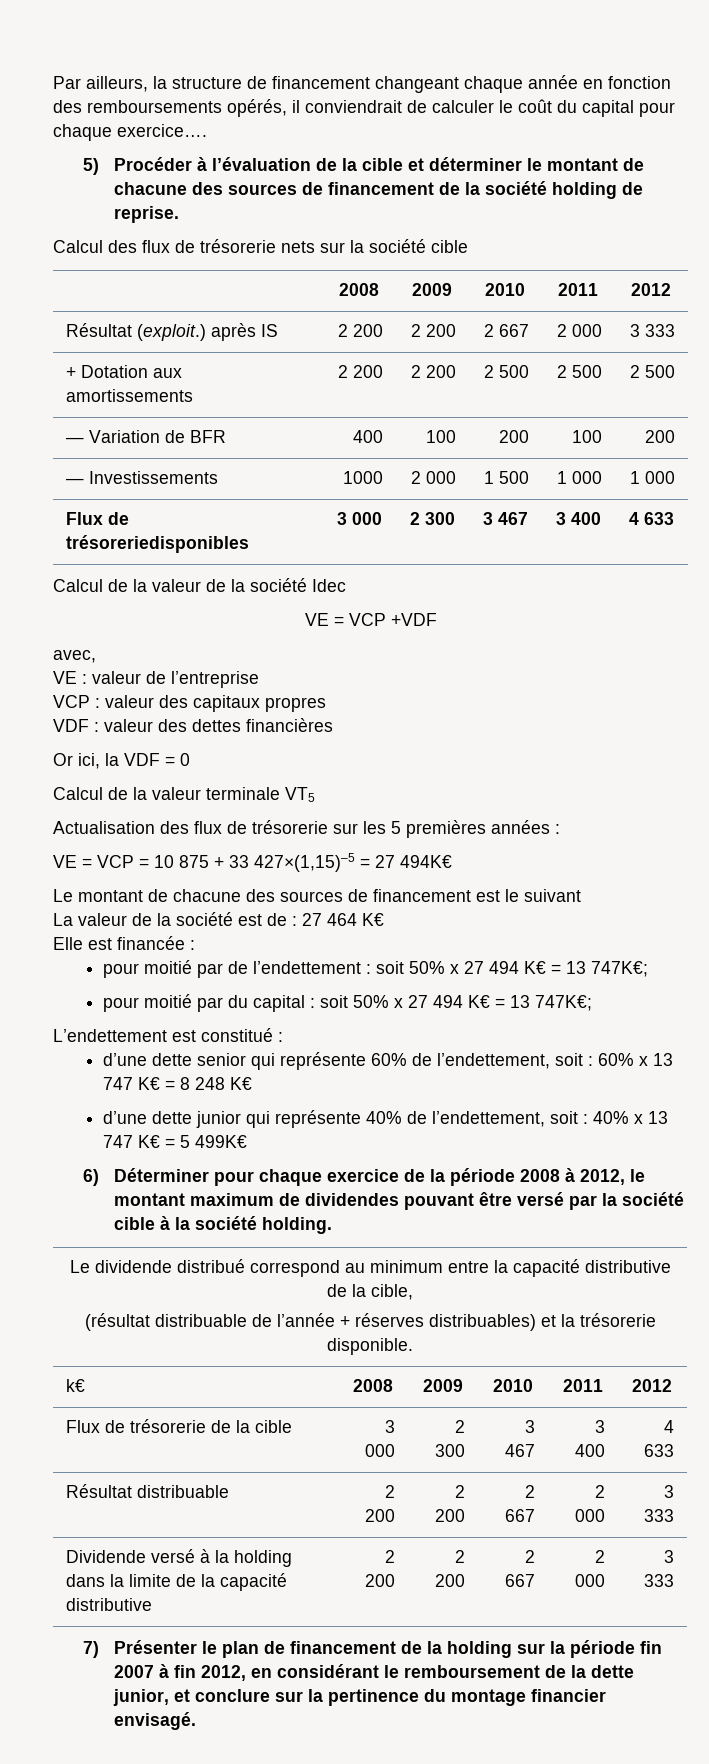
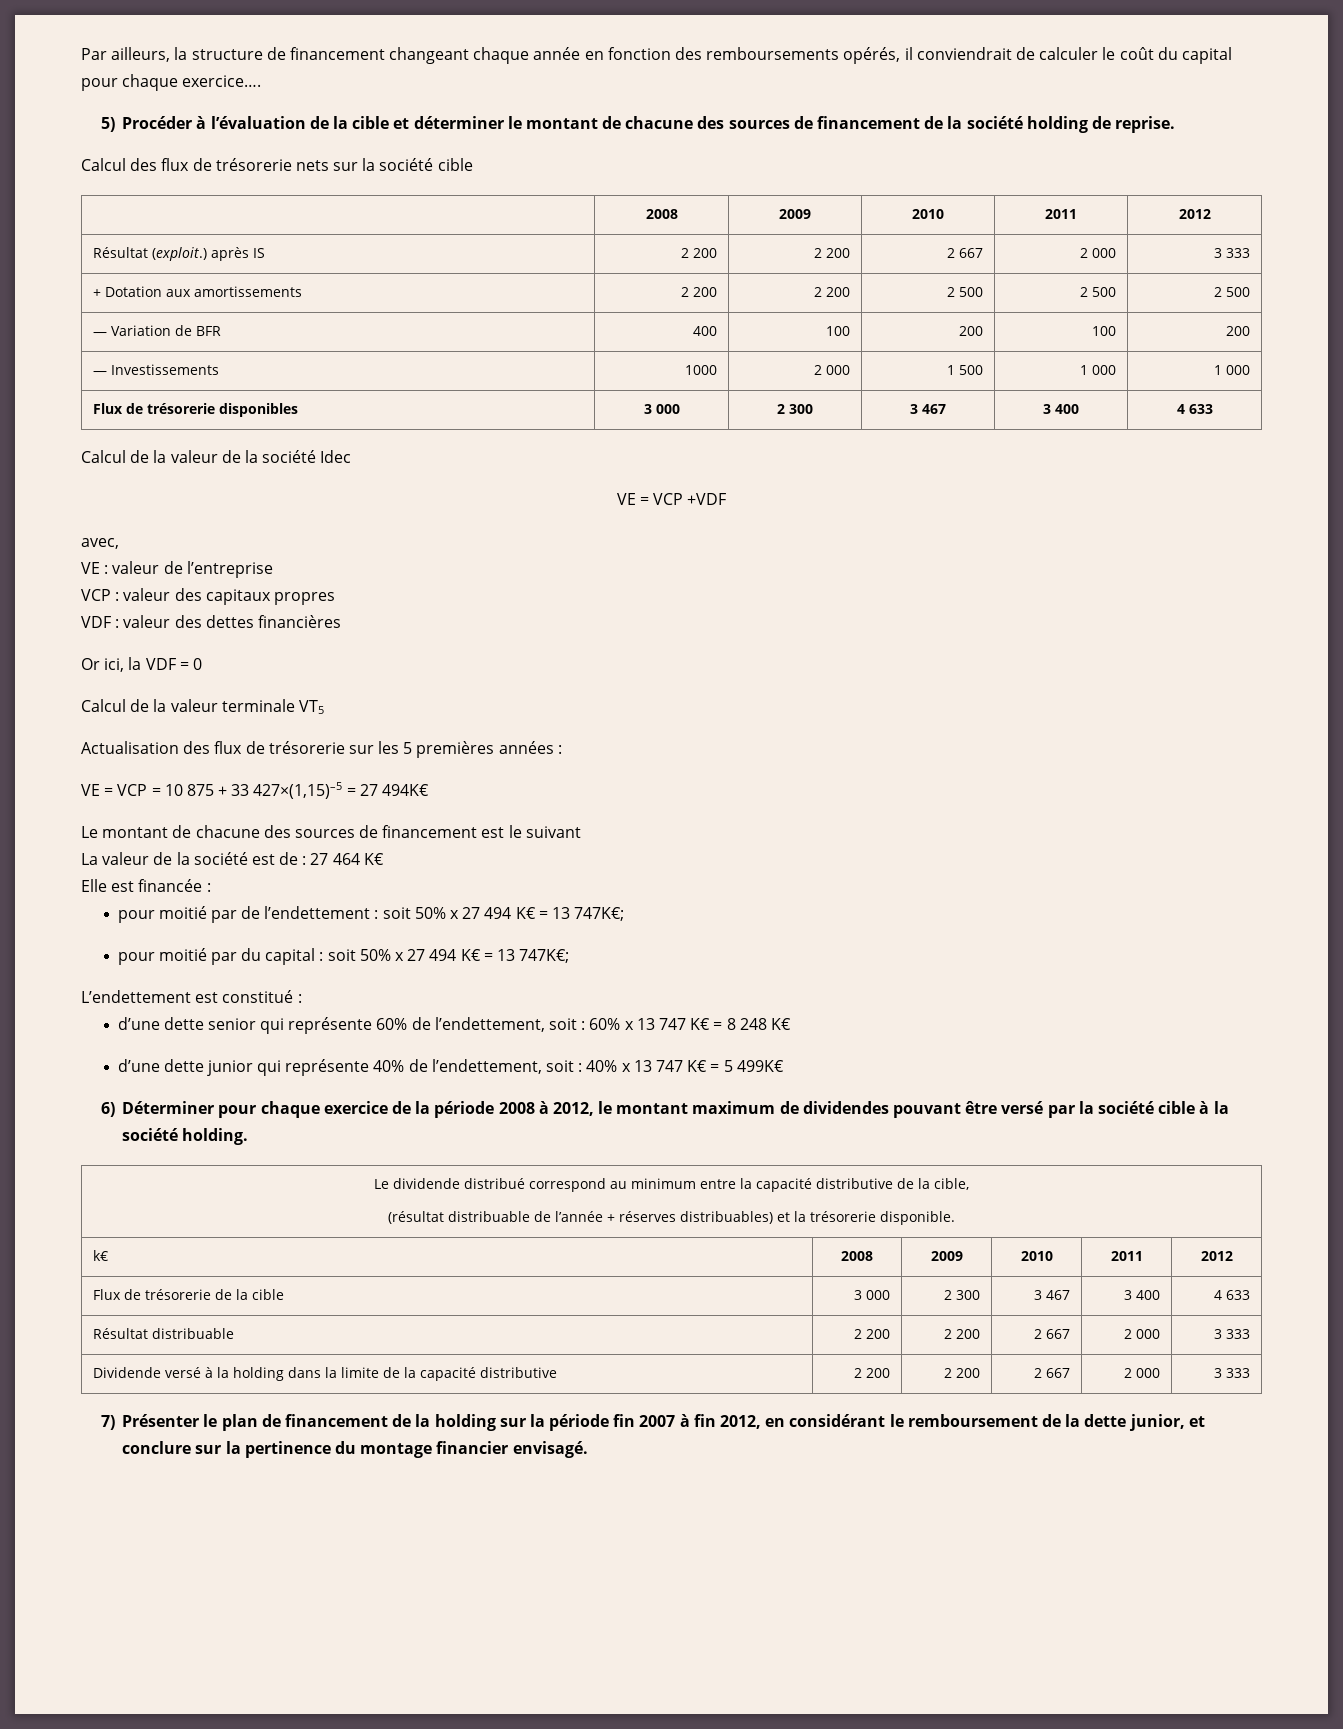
[66,535,250,553] trésoreriedisponibles -> [146,403,298,417] trésorerie disponibles

